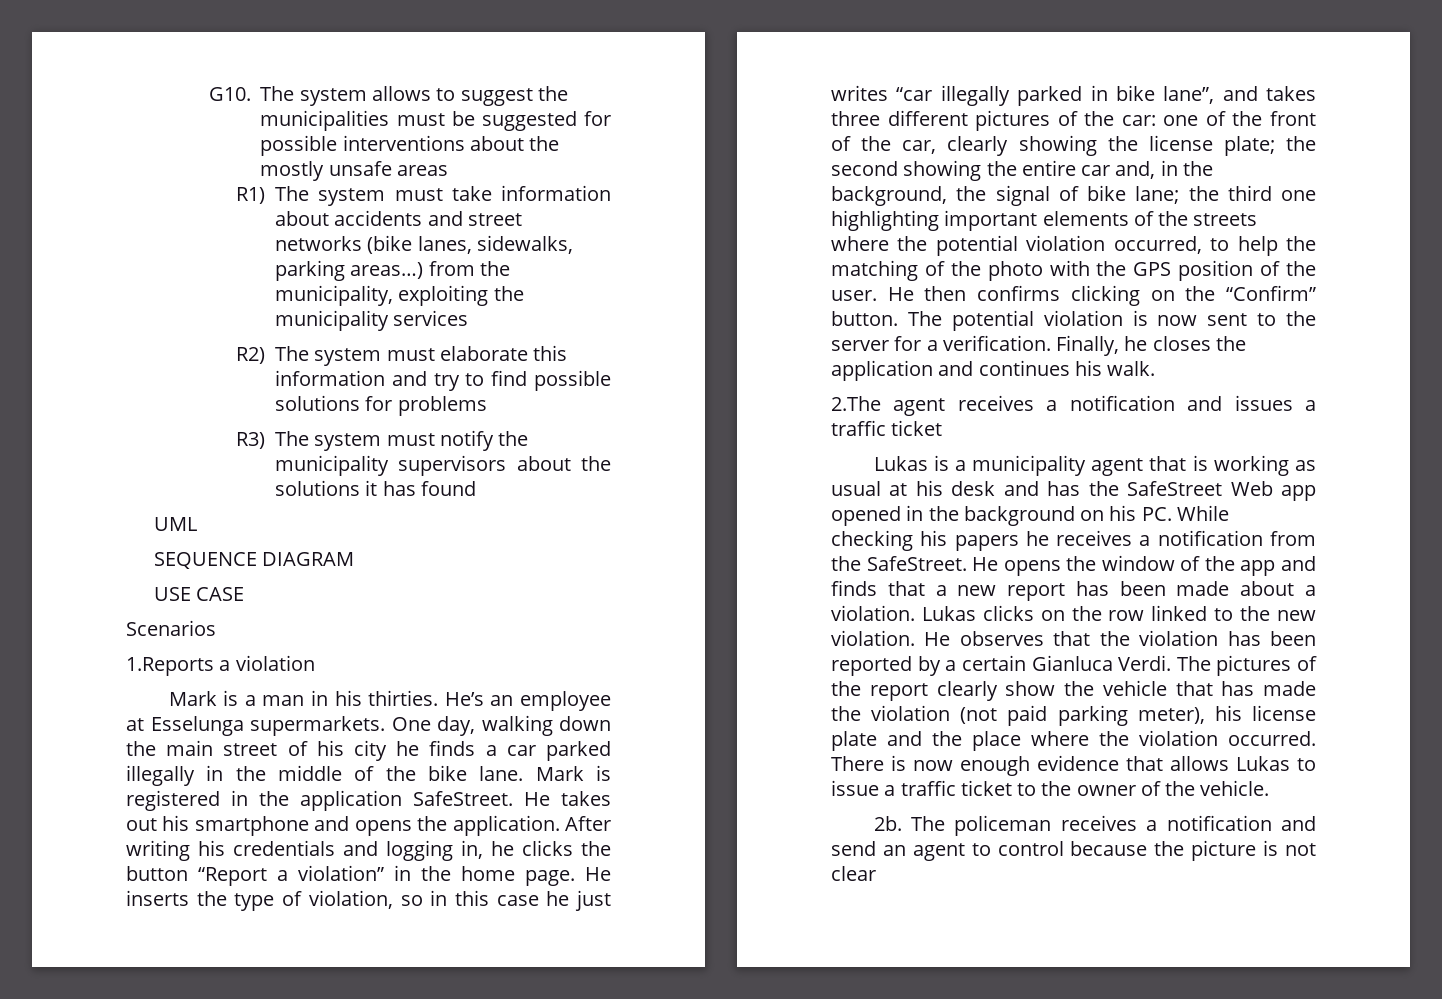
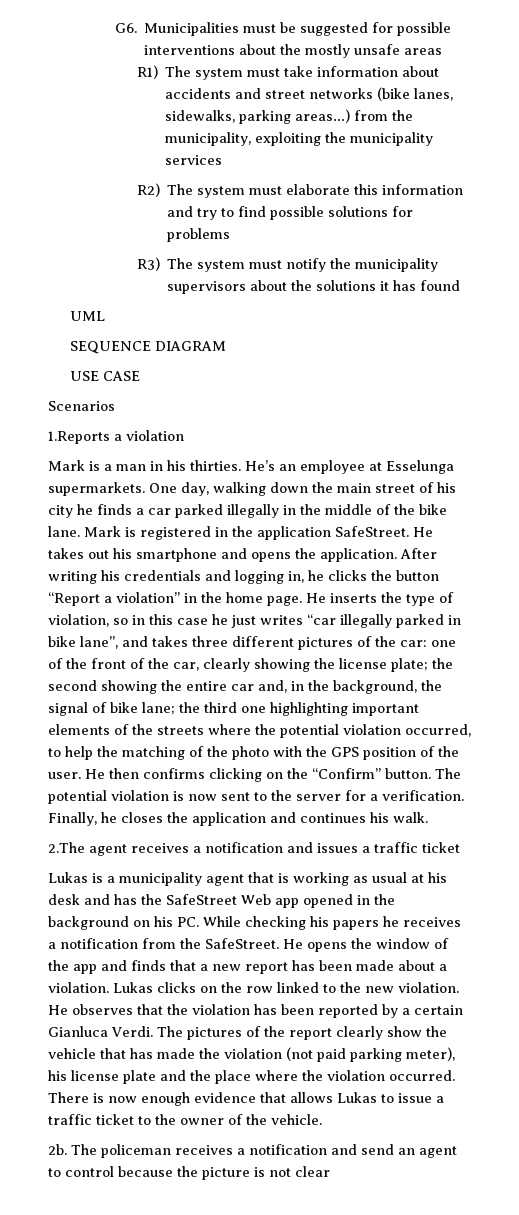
[208,86,568,106] [260,110,390,131] G10. The system allows to suggest the municipalities -> [114,22,239,36] G6. Municipalities

